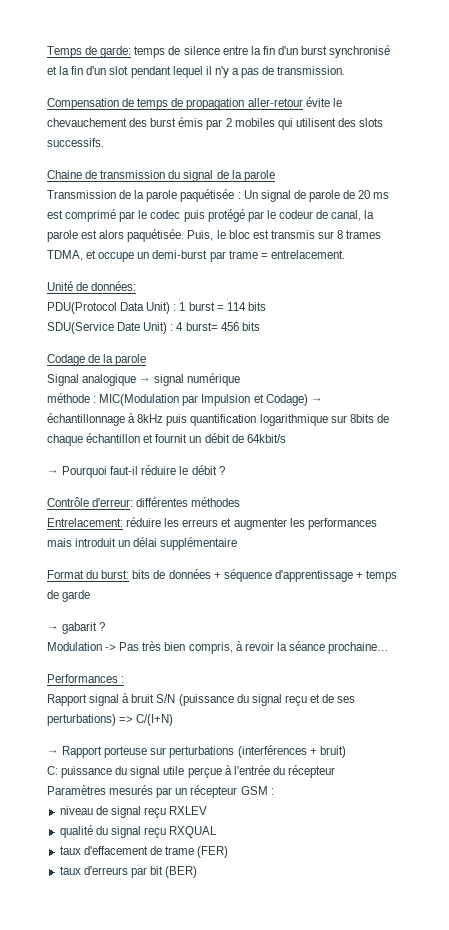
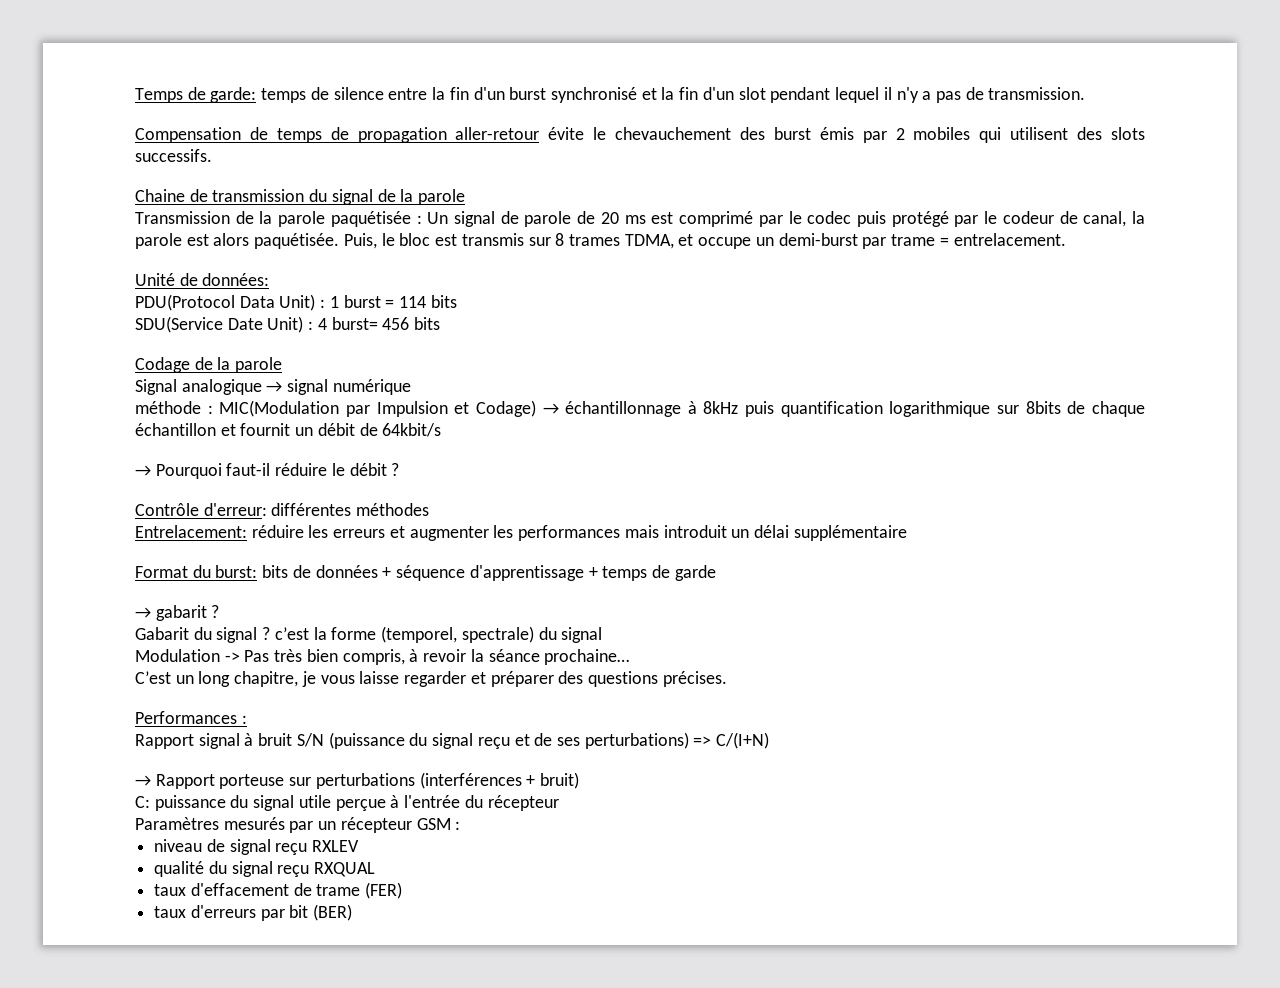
(106, 626) none -> [135,626,603,643] // Gabarit du signal ? c’est la forme (temporel, spectrale) du signal
(390, 648) none -> [135,671,727,687] // C’est un long chapitre, je vous laisse regarder et préparer des questions précises.

